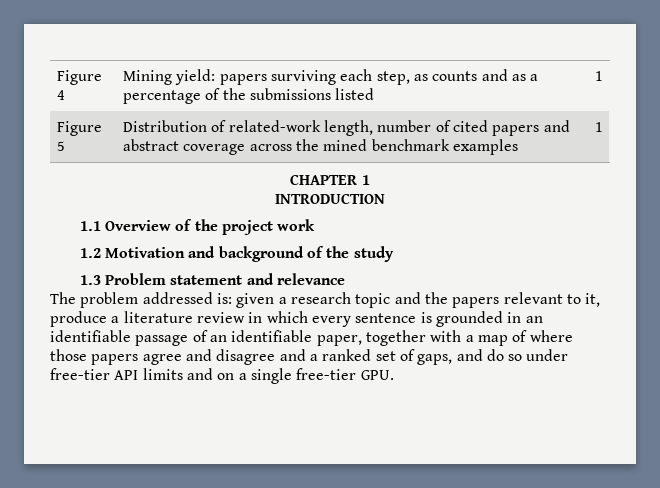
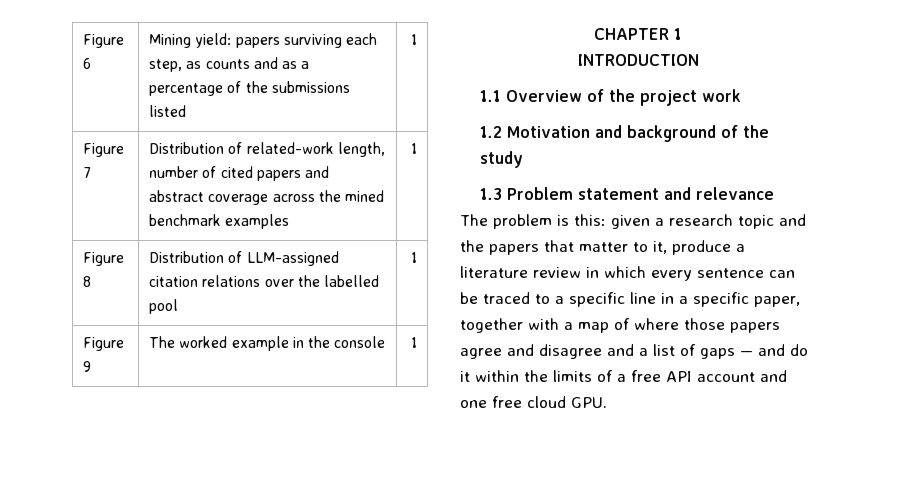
[57,70,103,85] [57,90,66,100] Figure 4 -> [83,34,125,48] [83,58,92,69] Figure 6
[57,141,66,151] 5 -> [83,167,92,178] 7
(603, 127) none -> [83,252,125,266] [83,276,92,287] [149,251,339,266] [149,275,379,287] [149,299,179,314] [410,252,417,263] [83,337,125,351] [83,361,92,372] [149,336,386,351] [410,337,417,348] // Figure 8 | Distribution of LLM-assigned citation relations over the labelled pool | 1 // Figure 9 | The worked example in the console | 1
[142,292,232,304] addressed is: -> [557,214,606,226] is this:
[503,292,563,304] relevant -> [544,240,628,252] that matter
[420,311,543,327] [50,330,313,346] is grounded in an identifiable passage of an identifiable -> [769,270,795,278] [460,292,749,307] can be traced to a specific line in a specific
[322,349,569,365] [50,368,357,384] ranked set of gaps, and do so under free-tier API limits and on a single free-tier -> [653,344,808,359] [460,370,787,382] [460,396,566,408] list of gaps — and do it within the limits of a free API account and one free cloud

